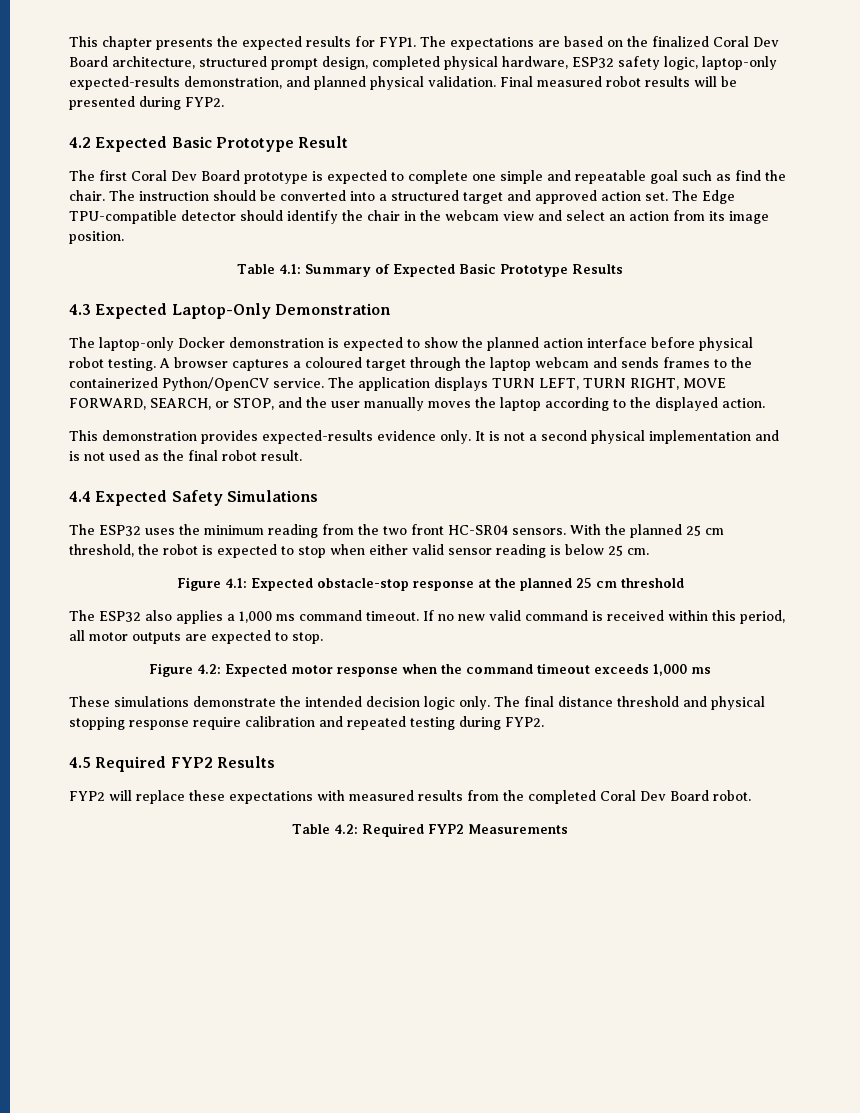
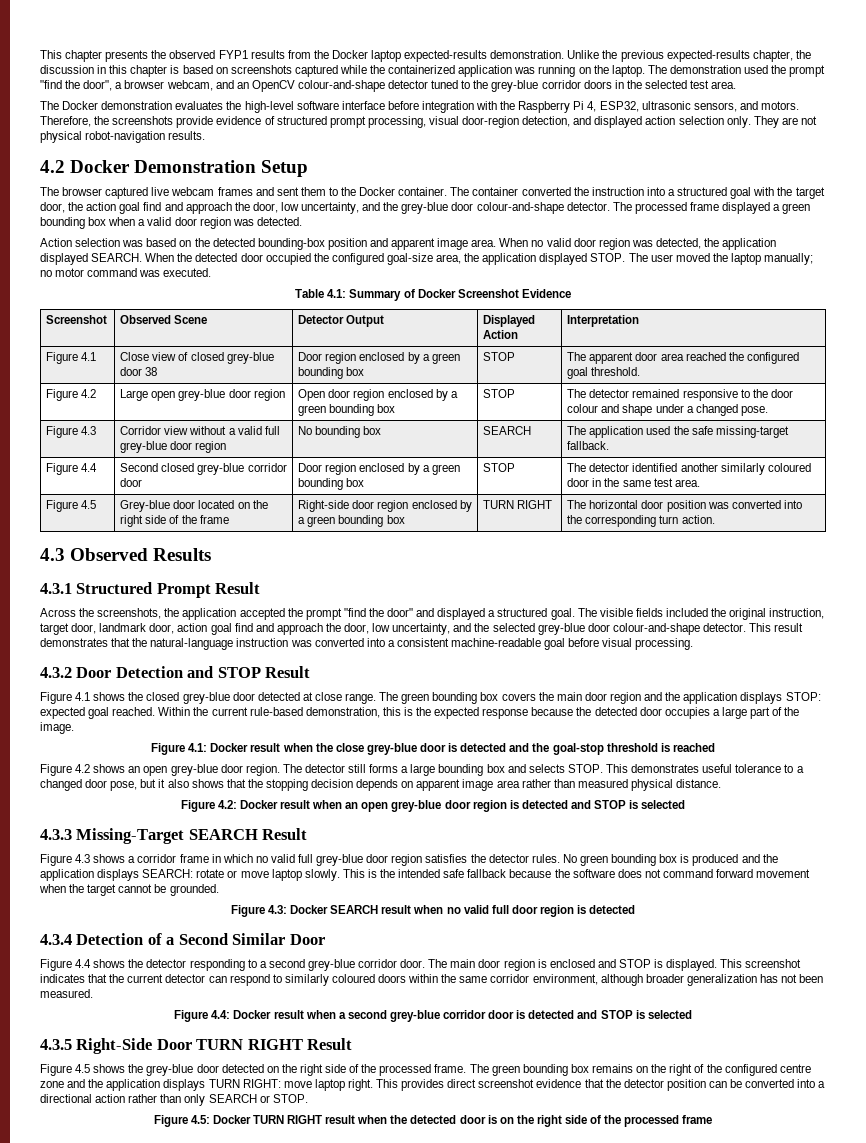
[242,36,779,50] [69,56,777,70] [69,76,737,90] [69,96,224,110] [69,136,349,152] [69,170,786,184] [69,190,735,204] [69,210,769,224] [69,231,124,244] [237,263,623,277] [69,303,391,319] [69,337,753,351] [69,357,752,371] [69,377,726,391] [69,397,765,411] [69,430,779,444] [69,450,302,461] [69,490,318,506] [69,524,724,538] [69,544,649,558] [176,577,684,591] [69,610,785,624] [69,630,323,644] [149,663,711,677] [69,696,765,710] [69,716,544,730] [69,756,275,772] [69,790,751,804] [292,823,568,837] expected results for FYP1. The expectations are based on the finalized Coral Dev Board architecture, structured prompt design, completed physical hardware, ESP32 safety logic, laptop-only expected-results demonstration, and planned physical validation. Final measured robot results will be presented during FYP2. // 4.2 Expected Basic Prototype Result // The first Coral Dev Board prototype is expected to complete one simple and repeatable goal such as find the chair. The instruction should be converted into a structured target and approved action set. The Edge TPU-compatible detector should identify the chair in the webcam view and select an action from its image position. // Table 4.1: Summary of Expected Basic Prototype Results // 4.3 Expected Laptop-Only Demonstration // The laptop-only Docker demonstration is expected to show the planned action interface before physical robot testing. A browser captures a coloured target through the laptop webcam and sends frames to the containerized Python/OpenCV service. The application displays TURN LEFT, TURN RIGHT, MOVE FORWARD, SEARCH, or STOP, and the user manually moves the laptop according to the displayed action. // This demonstration provides expected-results evidence only. It is not a second physical implementation and is not used as the final robot result. // 4.4 Expected Safety Simulations // The ESP32 uses the minimum reading from the two front HC-SR04 sensors. With the planned 25 cm threshold, the robot is expected to stop when either valid sensor reading is below 25 cm. // Figure 4.1: Expected obstacle-stop response at the planned 25 cm threshold // The ESP32 also applies a 1,000 ms command timeout. If no new valid command is received within this period, all motor outputs are expected to stop. // Figure 4.2: Expected motor response when the command timeout exceeds 1,000 ms // These simulations demonstrate the intended decision logic only. The final distance threshold and physical stopping response require calibration and repeated testing during FYP2. // 4.5 Required FYP2 Results // FYP2 will replace these expectations with measured results from the completed Coral Dev Board robot. // Table 4.2: Required FYP2 Measurements -> [169,50,811,62] [40,65,826,77] [40,80,737,92] [40,101,799,113] [40,116,817,128] [40,131,206,143] [40,160,309,177] [40,187,825,199] [40,202,811,214] [40,217,302,229] [40,238,777,250] [40,253,814,265] [40,268,212,277] [295,289,571,301] [46,315,108,324] [120,315,208,324] [298,315,385,327] [483,315,536,327] [483,330,519,339] [567,315,640,327] [46,352,97,364] [120,352,274,364] [120,367,158,376] [298,352,460,364] [298,367,365,379] [483,352,516,361] [567,352,799,364] [567,367,641,379] [46,389,97,401] [120,389,285,401] [298,389,458,401] [298,404,396,416] [483,389,516,398] [567,389,793,401] [567,404,768,416] [46,426,97,438] [120,426,280,435] [120,441,227,453] [298,426,382,438] [483,426,532,435] [567,426,789,438] [567,441,610,450] [46,463,98,475] [120,463,287,475] [120,478,143,487] [298,463,460,475] [298,478,365,490] [483,463,516,472] [567,463,811,475] [567,478,700,487] [46,500,97,512] [120,500,268,512] [120,515,229,527] [298,500,472,512] [298,515,405,527] [483,500,553,509] [567,500,802,512] [567,515,715,527] [40,548,212,561] [40,582,261,598] [40,608,825,620] [40,623,804,635] [40,638,694,650] [40,666,311,678] [40,692,821,704] [40,707,800,719] [40,722,74,734] [151,743,715,755] [40,764,804,776] [40,779,722,791] [180,800,686,812] [40,828,308,844] [40,854,778,866] [40,869,811,881] [39,884,219,896] [230,905,636,917] [40,933,325,945] [40,959,802,971] [40,974,824,986] [40,989,93,998] [174,1010,692,1022] [40,1038,353,1054] [40,1064,811,1076] [40,1079,826,1091] [40,1094,308,1106] [153,1115,713,1127] observed FYP1 results from the Docker laptop expected-results demonstration. Unlike the previous expected-results chapter, the discussion in this chapter is based on screenshots captured while the containerized application was running on the laptop. The demonstration used the prompt "find the door", a browser webcam, and an OpenCV colour-and-shape detector tuned to the grey-blue corridor doors in the selected test area. // The Docker demonstration evaluates the high-level software interface before integration with the Raspberry Pi 4, ESP32, ultrasonic sensors, and motors. Therefore, the screenshots provide evidence of structured prompt processing, visual door-region detection, and displayed action selection only. They are not physical robot-navigation results. // 4.2 Docker Demonstration Setup // The browser captured live webcam frames and sent them to the Docker container. The container converted the instruction into a structured goal with the target door, the action goal find and approach the door, low uncertainty, and the grey-blue door colour-and-shape detector. The processed frame displayed a green bounding box when a valid door region was detected. // Action selection was based on the detected bounding-box position and apparent image area. When no valid door region was detected, the application displayed SEARCH. When the detected door occupied the configured goal-size area, the application displayed STOP. The user moved the laptop manually; no motor command was executed. // Table 4.1: Summary of Docker Screenshot Evidence // Screenshot | Observed Scene | Detector Output | Displayed Action | Interpretation // Figure 4.1 | Close view of closed grey-blue door 38 | Door region enclosed by a green bounding box | STOP | The apparent door area reached the configured goal threshold. // Figure 4.2 | Large open grey-blue door region | Open door region enclosed by a green bounding box | STOP | The detector remained responsive to the door colour and shape under a changed pose. // Figure 4.3 | Corridor view without a valid full grey-blue door region | No bounding box | SEARCH | The application used the safe missing-target fallback. // Figure 4.4 | Second closed grey-blue corridor door | Door region enclosed by a green bounding box | STOP | The detector identified another similarly coloured door in the same test area. // Figure 4.5 | Grey-blue door located on the right side of the frame | Right-side door region enclosed by a green bounding box | TURN RIGHT | The horizontal door position was converted into the corresponding turn action. // 4.3 Observed Results // 4.3.1 Structured Prompt Result // Across the screenshots, the application accepted the prompt "find the door" and displayed a structured goal. The visible fields included the original instruction, target door, landmark door, action goal find and approach the door, low uncertainty, and the selected grey-blue door colour-and-shape detector. This result demonstrates that the natural-language instruction was converted into a consistent machine-readable goal before visual processing. // 4.3.2 Door Detection and STOP Result // Figure 4.1 shows the closed grey-blue door detected at close range. The green bounding box covers the main door region and the application displays STOP: expected goal reached. Within the current rule-based demonstration, this is the expected response because the detected door occupies a large part of the image. // Figure 4.1: Docker result when the close grey-blue door is detected and the goal-stop threshold is reached // Figure 4.2 shows an open grey-blue door region. The detector still forms a large bounding box and selects STOP. This demonstrates useful tolerance to a changed door pose, but it also shows that the stopping decision depends on apparent image area rather than measured physical distance. // Figure 4.2: Docker result when an open grey-blue door region is detected and STOP is selected // 4.3.3 Missing-Target SEARCH Result // Figure 4.3 shows a corridor frame in which no valid full grey-blue door region satisfies the detector rules. No green bounding box is produced and the application displays SEARCH: rotate or move laptop slowly. This is the intended safe fallback because the software does not command forward movement when the target cannot be grounded. // Figure 4.3: Docker SEARCH result when no valid full door region is detected // 4.3.4 Detection of a Second Similar Door // Figure 4.4 shows the detector responding to a second grey-blue corridor door. The main door region is enclosed and STOP is displayed. This screenshot indicates that the current detector can respond to similarly coloured doors within the same corridor environment, although broader generalization has not been measured. // Figure 4.4: Docker result when a second grey-blue corridor door is detected and STOP is selected // 4.3.5 Right-Side Door TURN RIGHT Result // Figure 4.5 shows the grey-blue door detected on the right side of the processed frame. The green bounding box remains on the right of the configured centre zone and the application displays TURN RIGHT: move laptop right. This provides direct screenshot evidence that the detector position can be converted into a directional action rather than only SEARCH or STOP. // Figure 4.5: Docker TURN RIGHT result when the detected door is on the right side of the processed frame

